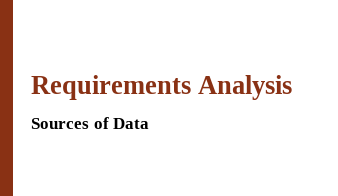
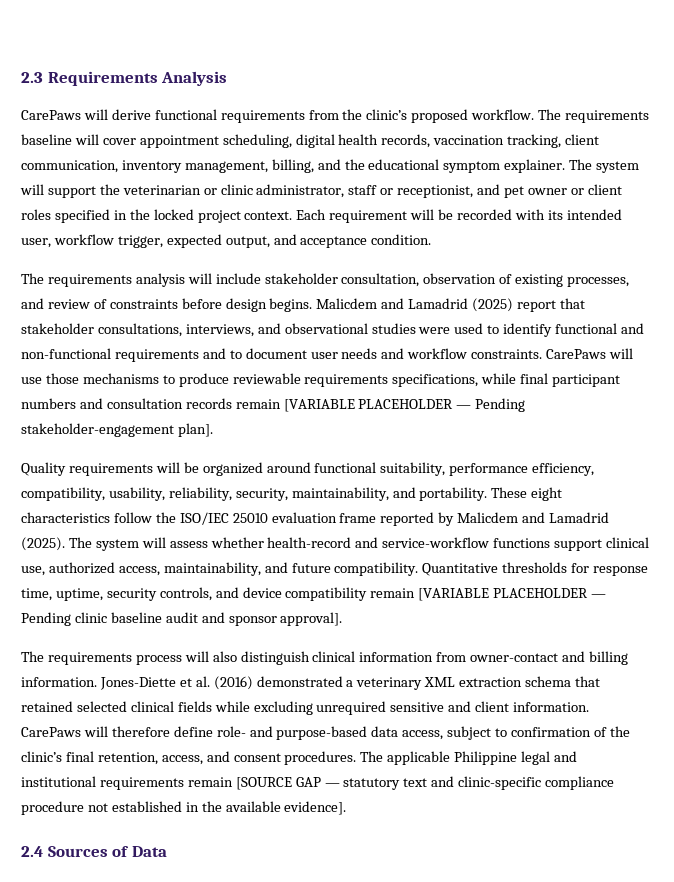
(31, 87) none -> [21,72,43,83] 2.3
(293, 87) none -> [21,109,650,123] [21,134,600,148] [21,159,640,173] [20,184,622,198] [21,209,622,223] [21,234,432,248] [21,273,630,287] [21,298,585,312] [21,323,645,337] [21,348,634,362] [21,373,621,387] [21,398,526,412] [21,423,213,437] [21,462,595,476] [21,487,563,501] [21,512,610,526] [21,537,650,551] [21,562,649,576] [21,587,607,601] [21,612,343,626] [21,651,629,665] [21,676,601,690] [21,701,590,715] [21,726,630,740] [21,751,578,765] [21,776,615,790] [21,801,347,815] [21,846,43,857] CarePaws will derive functional requirements from the clinic’s proposed workflow. The requirements baseline will cover appointment scheduling, digital health records, vaccination tracking, client communication, inventory management, billing, and the educational symptom explainer. The system will support the veterinarian or clinic administrator, staff or receptionist, and pet owner or client roles specified in the locked project context. Each requirement will be recorded with its intended user, workflow trigger, expected output, and acceptance condition. // The requirements analysis will include stakeholder consultation, observation of existing processes, and review of constraints before design begins. Malicdem and Lamadrid (2025) report that stakeholder consultations, interviews, and observational studies were used to identify functional and non-functional requirements and to document user needs and workflow constraints. CarePaws will use those mechanisms to produce reviewable requirements specifications, while final participant numbers and consultation records remain [VARIABLE PLACEHOLDER — Pending stakeholder-engagement plan]. // Quality requirements will be organized around functional suitability, performance efficiency, compatibility, usability, reliability, security, maintainability, and portability. These eight characteristics follow the ISO/IEC 25010 evaluation frame reported by Malicdem and Lamadrid (2025). The system will assess whether health-record and service-workflow functions support clinical use, authorized access, maintainability, and future compatibility. Quantitative thresholds for response time, uptime, security controls, and device compatibility remain [VARIABLE PLACEHOLDER — Pending clinic baseline audit and sponsor approval]. // The requirements process will also distinguish clinical information from owner-contact and billing information. Jones-Diette et al. (2016) demonstrated a veterinary XML extraction schema that retained selected clinical fields while excluding unrequired sensitive and client information. CarePaws will therefore define role- and purpose-based data access, subject to confirmation of the clinic’s final retention, access, and consent procedures. The applicable Philippine legal and institutional requirements remain [SOURCE GAP — statutory text and clinic-specific compliance procedure not established in the available evidence]. // 2.4

